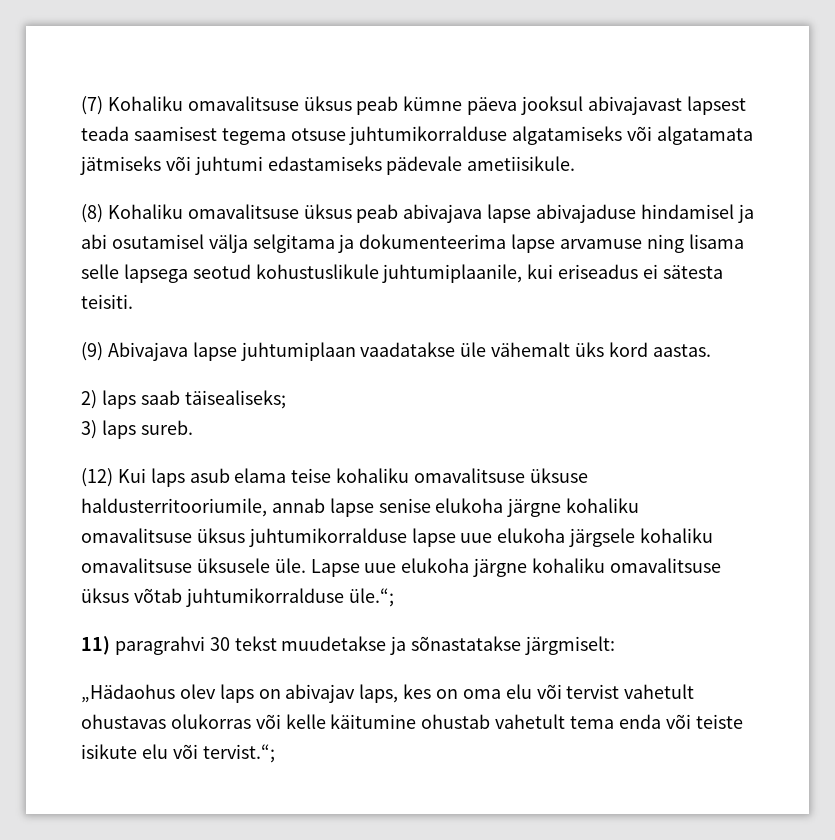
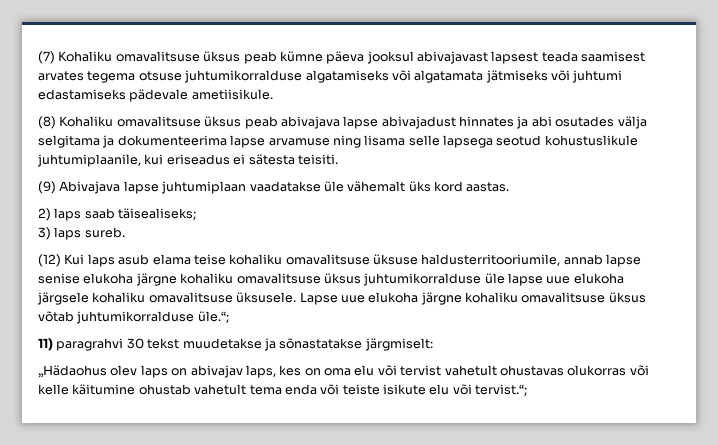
(217, 133) none -> [38,71,84,81] arvates
[536,204,734,223] abivajaduse hindamisel -> [381,116,514,129] abivajadust hinnates
[111,234,204,249] osutamisel -> [555,116,615,127] osutades
(407, 537) none -> [484,273,505,284] üle
[196,558,306,573] üksusele üle. -> [236,292,297,303] üksusele.

